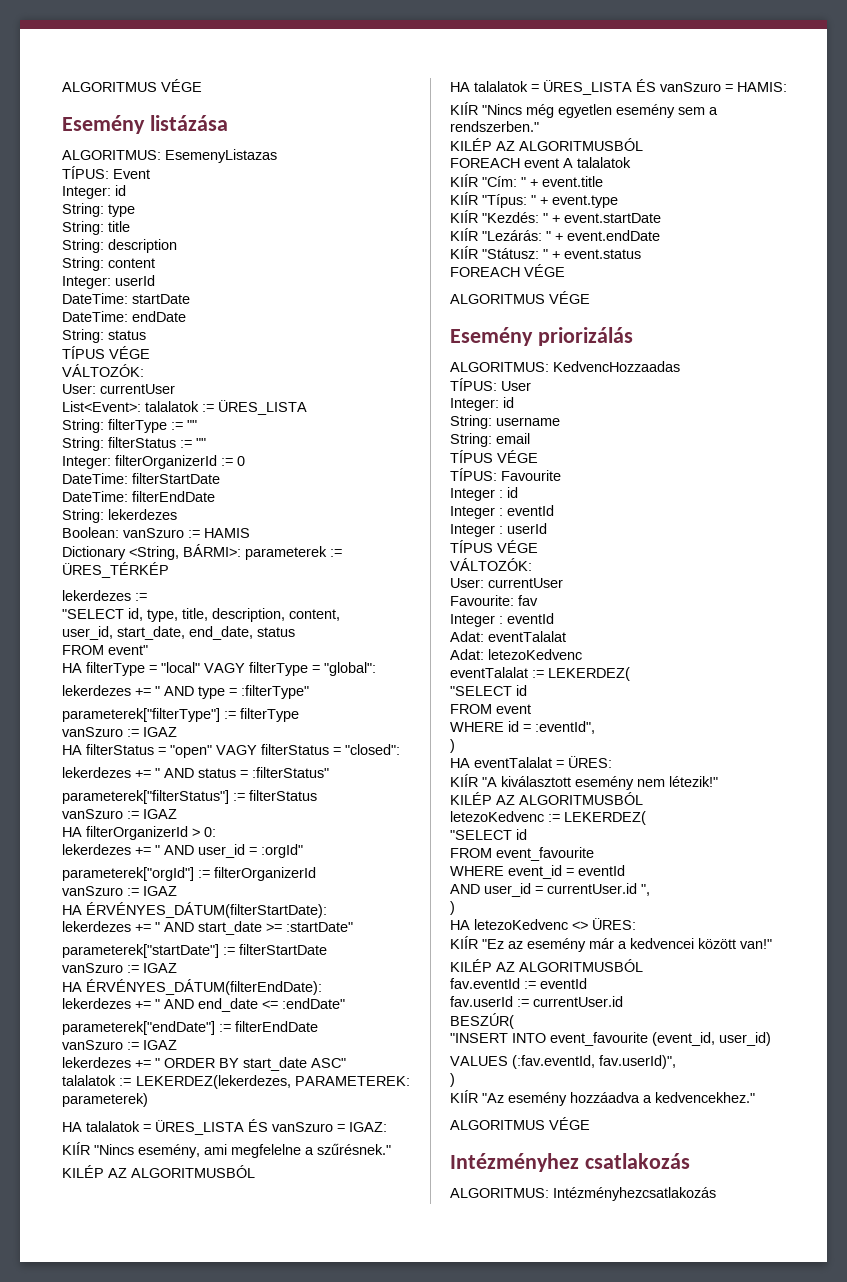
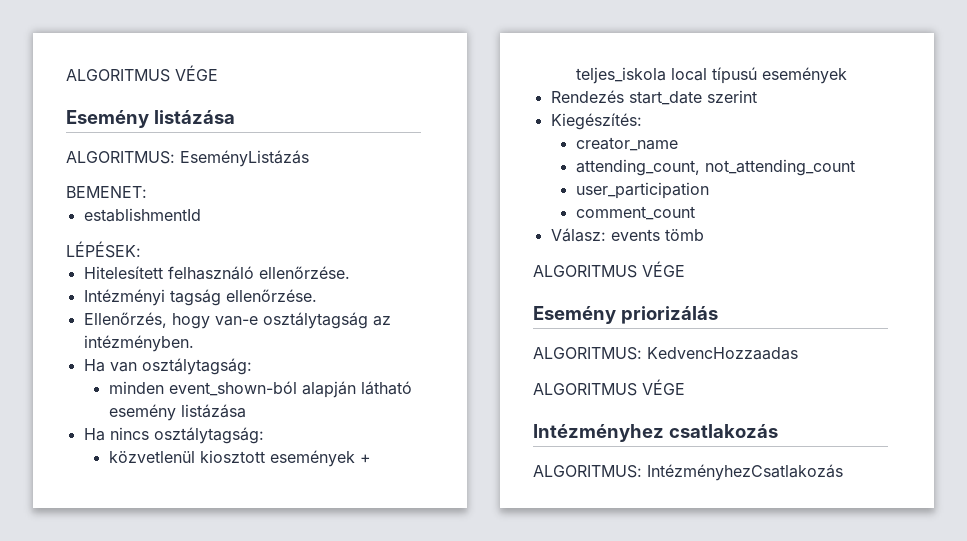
[165,149,277,163] [62,166,150,179] [62,185,126,199] [62,203,135,217] [62,221,130,235] [62,239,177,253] [62,257,155,271] [62,275,155,289] [62,293,190,304] [62,311,186,322] [62,329,146,343] [62,346,150,359] [62,364,144,377] [62,384,175,394] [62,400,307,415] [62,419,197,433] [62,437,206,451] [62,455,245,469] [62,473,220,484] [62,491,215,502] [62,509,177,523] [62,527,250,538] [62,544,342,560] [62,562,169,578] [62,590,147,601] [62,608,340,622] [62,626,295,640] [62,645,148,655] [62,662,376,676] [62,685,309,699] [62,708,299,722] [62,727,177,737] [62,744,400,758] [62,767,329,778] [62,790,317,804] [62,809,177,819] [62,826,216,840] [62,844,303,858] [62,867,316,881] [62,886,177,896] [62,902,327,918] [62,921,353,935] [62,944,327,958] [62,963,177,973] [62,979,322,995] [62,998,345,1012] [62,1021,318,1035] [62,1040,177,1050] [62,1057,346,1071] [62,1075,410,1089] [62,1093,148,1107] [62,1119,387,1135] [62,1142,391,1158] [62,1165,255,1178] [450,79,787,95] [450,102,718,118] [450,121,539,132] [450,138,643,151] [450,157,631,168] [450,174,603,187] [450,192,618,208] [450,210,661,223] [450,228,660,241] [450,246,641,259] [450,264,565,277] EsemenyListazas // TÍPUS: Event // Integer: id // String: type // String: title // String: description // String: content // Integer: userId // DateTime: startDate // DateTime: endDate // String: status // TÍPUS VÉGE // VÁLTOZÓK: // User: currentUser // List<Event>: talalatok := ÜRES_LISTA // String: filterType := "" // String: filterStatus := "" // Integer: filterOrganizerId := 0 // DateTime: filterStartDate // DateTime: filterEndDate // String: lekerdezes // Boolean: vanSzuro := HAMIS // Dictionary <String, BÁRMI>: parameterek := ÜRES_TÉRKÉP // lekerdezes := // "SELECT id, type, title, description, content, // user_id, start_date, end_date, status // FROM event" // HA filterType = "local" VAGY filterType = "global": // lekerdezes += " AND type = :filterType" // parameterek["filterType"] := filterType // vanSzuro := IGAZ // HA filterStatus = "open" VAGY filterStatus = "closed": // lekerdezes += " AND status = :filterStatus" // parameterek["filterStatus"] := filterStatus // vanSzuro := IGAZ // HA filterOrganizerId > 0: // lekerdezes += " AND user_id = :orgId" // parameterek["orgId"] := filterOrganizerId // vanSzuro := IGAZ // HA ÉRVÉNYES_DÁTUM(filterStartDate): // lekerdezes += " AND start_date >= :startDate" // parameterek["startDate"] := filterStartDate // vanSzuro := IGAZ // HA ÉRVÉNYES_DÁTUM(filterEndDate): // lekerdezes += " AND end_date <= :endDate" // parameterek["endDate"] := filterEndDate // vanSzuro := IGAZ // lekerdezes += " ORDER BY start_date ASC" // talalatok := LEKERDEZ(lekerdezes, PARAMETEREK: parameterek) // HA talalatok = ÜRES_LISTA ÉS vanSzuro = IGAZ: // KIÍR "Nincs esemény, ami megfelelne a szűrésnek." // KILÉP AZ ALGORITMUSBÓL // HA talalatok = ÜRES_LISTA ÉS vanSzuro = HAMIS: // KIÍR "Nincs még egyetlen esemény sem a rendszerben." // KILÉP AZ ALGORITMUSBÓL // FOREACH event A talalatok // KIÍR "Cím: " + event.title // KIÍR "Típus: " + event.type // KIÍR "Kezdés: " + event.startDate // KIÍR "Lezárás: " + event.endDate // KIÍR "Státusz: " + event.status // FOREACH VÉGE -> [180,150,309,167] [66,186,147,198] [83,208,201,222] [66,241,141,258] [83,266,350,280] [83,289,317,306] [83,312,391,329] [83,335,194,352] [83,358,252,375] [108,381,412,398] [108,404,246,421] [83,427,264,444] [108,450,371,467] [575,67,847,84] [550,90,757,105] [550,113,642,130] [575,137,678,151] [575,159,855,176] [575,182,709,199] [575,206,695,220] [550,228,704,242] EseményListázás // BEMENET: // establishmentId // LÉPÉSEK: // Hitelesített felhasználó ellenőrzése. // Intézményi tagság ellenőrzése. // Ellenőrzés, hogy van-e osztálytagság az intézményben. // Ha van osztálytagság: // minden event_shown-ból alapján látható esemény listázása // Ha nincs osztálytagság: // közvetlenül kiosztott események + teljes_iskola local típusú események // Rendezés start_date szerint // Kiegészítés: // creator_name // attending_count, not_attending_count // user_participation // comment_count // Válasz: events tömb
[450,378,531,391] [450,397,514,411] [450,415,560,429] [450,433,530,447] [450,450,538,463] [450,468,561,481] [450,487,518,501] [450,505,554,519] [450,523,547,537] [450,540,538,553] [450,558,532,571] [450,578,563,588] [450,595,538,606] [450,613,554,627] [450,631,566,642] [450,649,582,660] [450,667,630,681] [450,685,527,696] [450,704,531,714] [450,721,595,734] [450,739,455,753] [450,756,612,768] [450,774,718,790] [450,792,643,805] [450,811,646,825] [450,829,527,840] [450,847,594,861] [450,865,625,879] [450,883,650,897] [450,901,455,915] [450,918,636,930] [450,936,772,952] [450,959,643,972] [450,978,587,989] [450,996,623,1007] [450,1013,514,1029] [450,1032,771,1046] [450,1055,676,1069] [450,1073,455,1087] [450,1090,755,1106] // TÍPUS: User // Integer: id // String: username // String: email // TÍPUS VÉGE // TÍPUS: Favourite // Integer : id // Integer : eventId // Integer : userId // TÍPUS VÉGE // VÁLTOZÓK: // User: currentUser // Favourite: fav // Integer : eventId // Adat: eventTalalat // Adat: letezoKedvenc // eventTalalat := LEKERDEZ( // "SELECT id // FROM event // WHERE id = :eventId", // ) // HA eventTalalat = ÜRES: // KIÍR "A kiválasztott esemény nem létezik!" // KILÉP AZ ALGORITMUSBÓL // letezoKedvenc := LEKERDEZ( // "SELECT id // FROM event_favourite // WHERE event_id = eventId // AND user_id = currentUser.id ", // ) // HA letezoKedvenc <> ÜRES: // KIÍR "Ez az esemény már a kedvencei között van!" // KILÉP AZ ALGORITMUSBÓL // fav.eventId := eventId // fav.userId := currentUser.id // BESZÚR( // "INSERT INTO event_favourite (event_id, user_id) // VALUES (:fav.eventId, fav.userId)", // ) // KIÍR "Az esemény hozzáadva a kedvencekhez." -> (798, 353) none
[553,1187,716,1201] Intézményhezcsatlakozás -> [647,464,843,481] IntézményhezCsatlakozás

